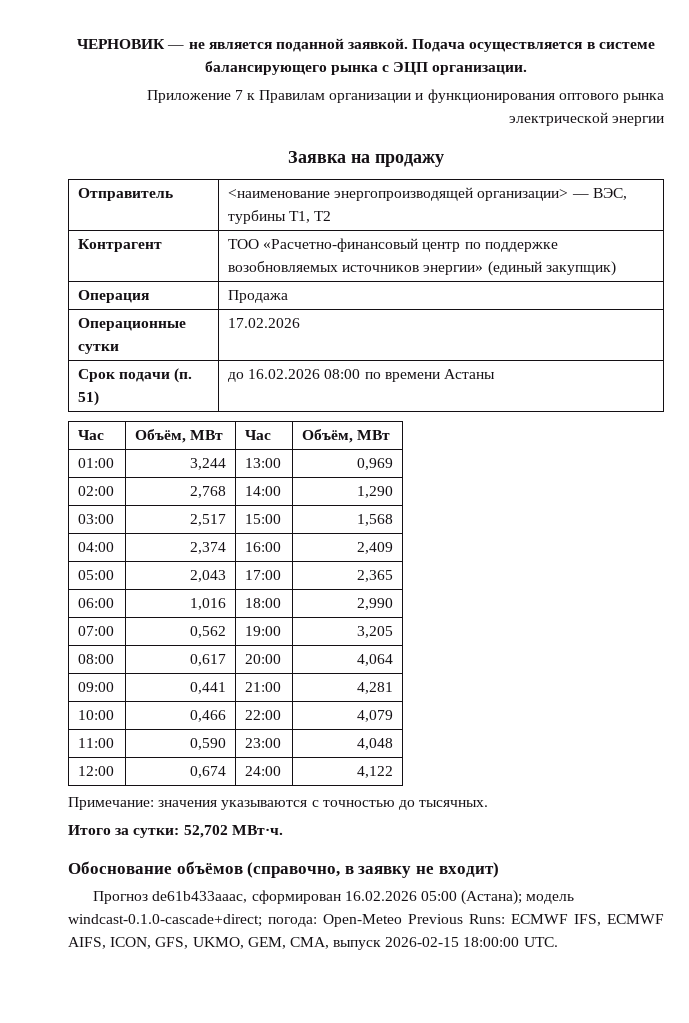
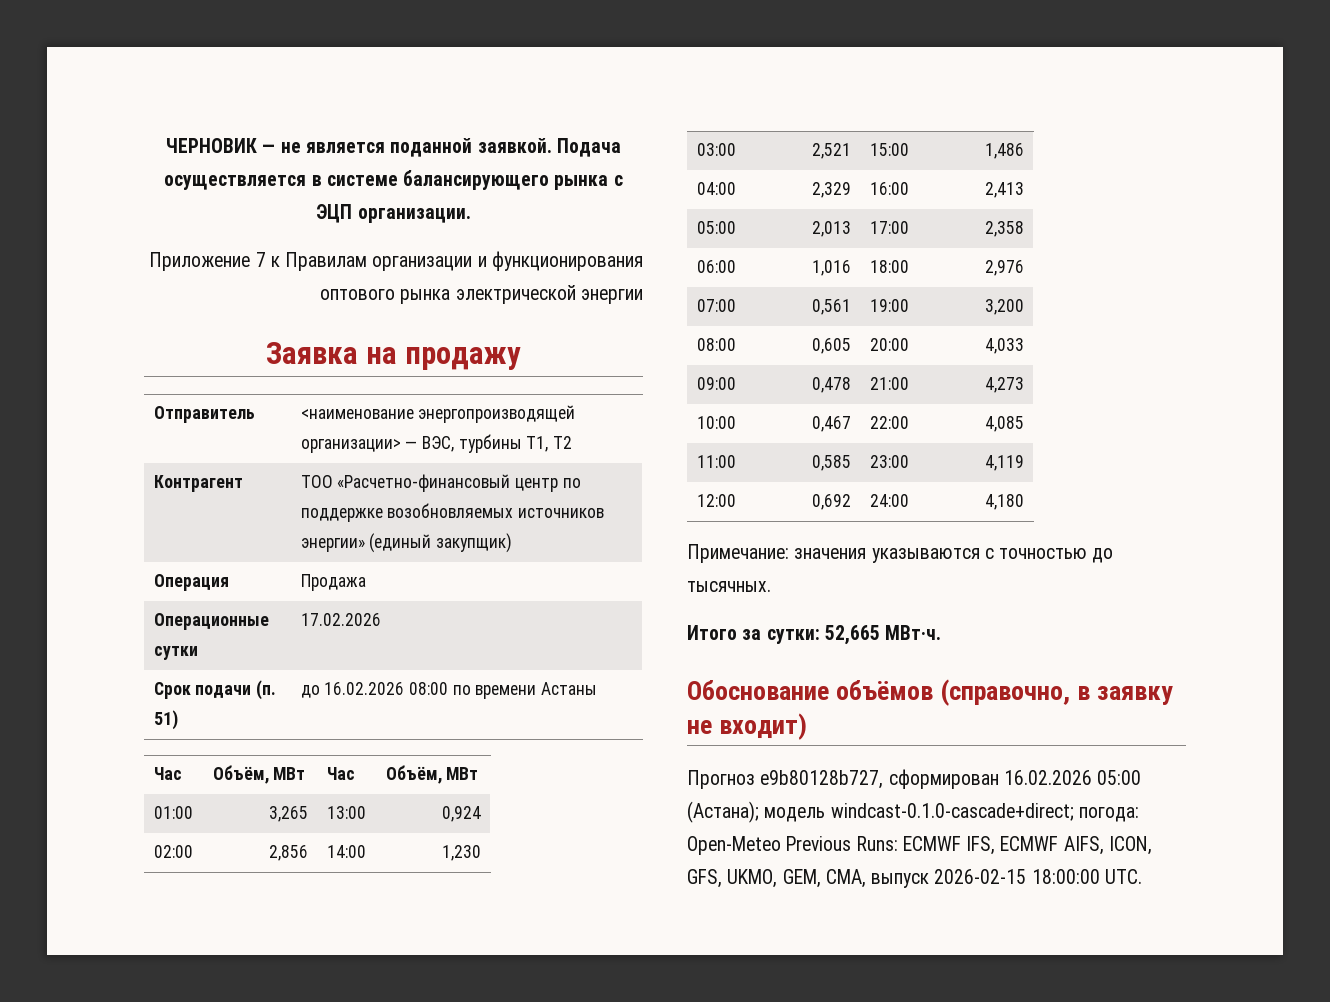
[189,458,226,470] 3,244 -> [269,806,309,822] 3,265
[356,458,393,470] 0,969 -> [442,806,482,822] 0,924
[189,486,226,498] 2,768 -> [269,845,309,861] 2,856
[356,486,393,498] 1,290 -> [442,845,482,861] 1,230
[189,514,226,526] 2,517 -> [812,143,852,159] 2,521
[356,514,393,526] 1,568 -> [985,143,1025,159] 1,486
[189,542,226,554] 2,374 -> [812,182,852,198] 2,329
[356,542,393,554] 2,409 -> [985,182,1025,198] 2,413
[189,570,226,582] 2,043 -> [812,221,852,237] 2,013
[356,570,393,582] 2,365 -> [985,221,1025,237] 2,358
[356,598,393,610] 2,990 -> [985,260,1025,276] 2,976
[189,626,226,638] 0,562 -> [812,299,852,315] 0,561
[356,626,393,638] 3,205 -> [985,299,1025,315] 3,200
[189,654,226,666] 0,617 -> [812,338,852,354] 0,605
[356,654,393,666] 4,064 -> [985,338,1025,354] 4,033
[189,682,226,694] 0,441 -> [812,377,852,393] 0,478
[356,682,393,694] 4,281 -> [985,377,1025,393] 4,273
[189,710,226,722] 0,466 -> [812,416,852,432] 0,467
[356,710,393,722] 4,079 -> [985,416,1025,432] 4,085
[189,738,226,750] 0,590 -> [812,455,852,471] 0,585
[356,738,393,750] 4,048 -> [985,455,1025,471] 4,119
[189,766,226,778] 0,674 -> [812,494,852,510] 0,692
[356,766,393,778] 4,122 -> [985,494,1025,510] 4,180
[183,825,228,838] 52,702 -> [824,625,880,645] 52,665
[152,891,248,903] de61b433aaac, -> [760,770,884,789] e9b80128b727,

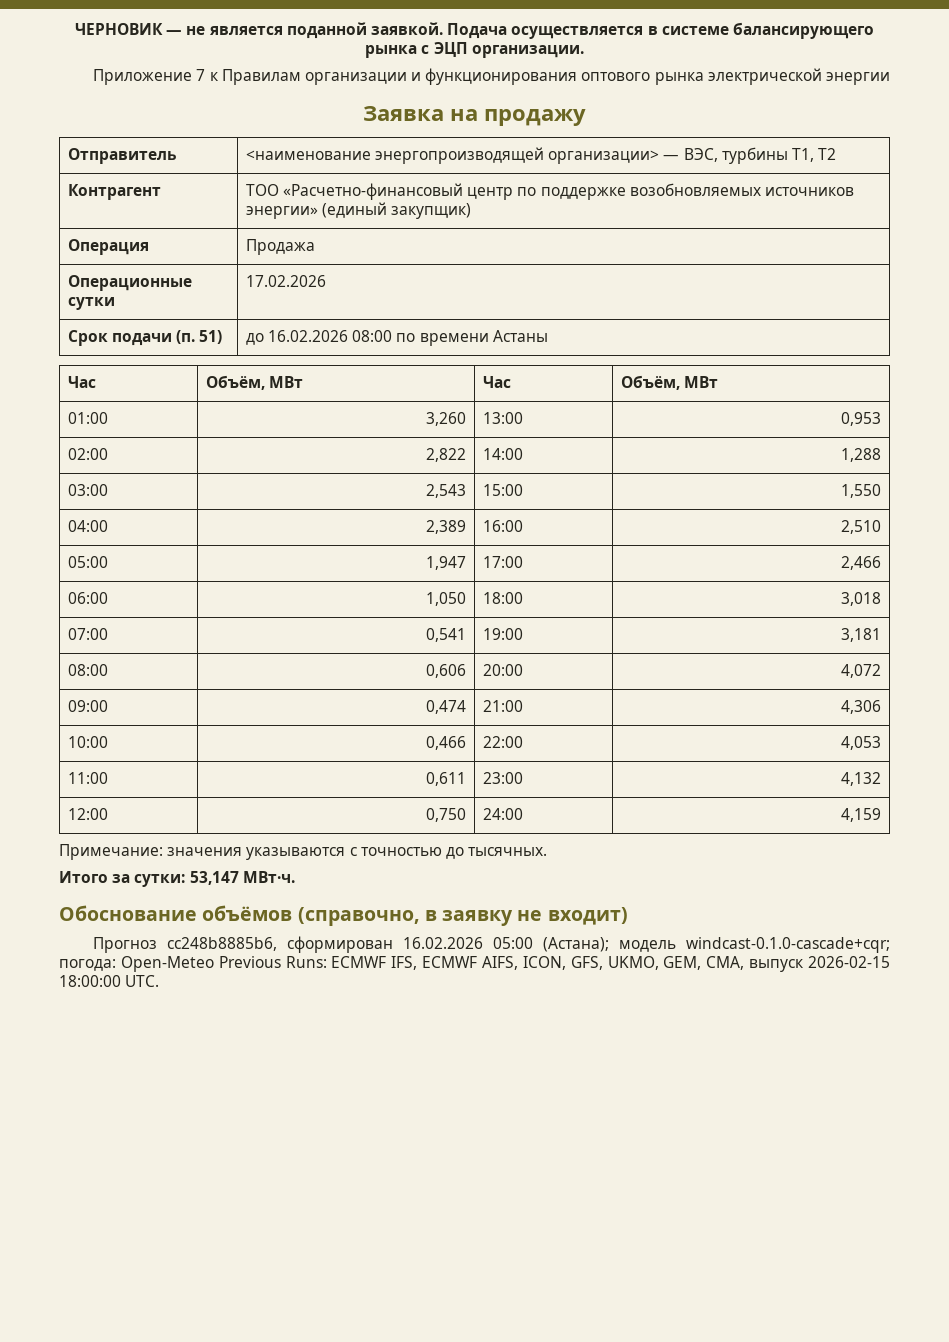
[269,806,309,822] 3,265 -> [426,412,467,426] 3,260
[442,806,482,822] 0,924 -> [841,412,882,426] 0,953
[269,845,309,861] 2,856 -> [426,448,467,462] 2,822
[442,845,482,861] 1,230 -> [841,448,882,462] 1,288
[812,143,852,159] 2,521 -> [426,484,467,498] 2,543
[985,143,1025,159] 1,486 -> [841,484,882,498] 1,550
[812,182,852,198] 2,329 -> [426,520,467,534] 2,389
[985,182,1025,198] 2,413 -> [841,520,882,534] 2,510
[812,221,852,237] 2,013 -> [426,556,467,570] 1,947
[985,221,1025,237] 2,358 -> [841,556,882,570] 2,466
[812,260,852,276] 1,016 -> [426,592,467,606] 1,050
[985,260,1025,276] 2,976 -> [841,592,882,606] 3,018
[812,299,852,315] 0,561 -> [426,628,467,642] 0,541
[985,299,1025,315] 3,200 -> [841,628,882,642] 3,181
[812,338,852,354] 0,605 -> [426,664,467,678] 0,606
[985,338,1025,354] 4,033 -> [841,664,882,678] 4,072
[812,377,852,393] 0,478 -> [426,700,467,714] 0,474
[985,377,1025,393] 4,273 -> [841,700,882,714] 4,306
[812,416,852,432] 0,467 -> [426,736,467,750] 0,466
[985,416,1025,432] 4,085 -> [841,736,882,750] 4,053
[812,455,852,471] 0,585 -> [426,772,467,786] 0,611
[985,455,1025,471] 4,119 -> [841,772,882,786] 4,132
[812,494,852,510] 0,692 -> [426,808,467,822] 0,750
[985,494,1025,510] 4,180 -> [841,808,882,822] 4,159
[824,625,880,645] 52,665 -> [189,871,239,885] 53,147
[760,770,884,789] e9b80128b727, -> [166,937,277,951] cc248b8885b6,
[830,803,1074,821] windcast-0.1.0-cascade+direct; -> [685,937,890,953] windcast-0.1.0-cascade+cqr;

